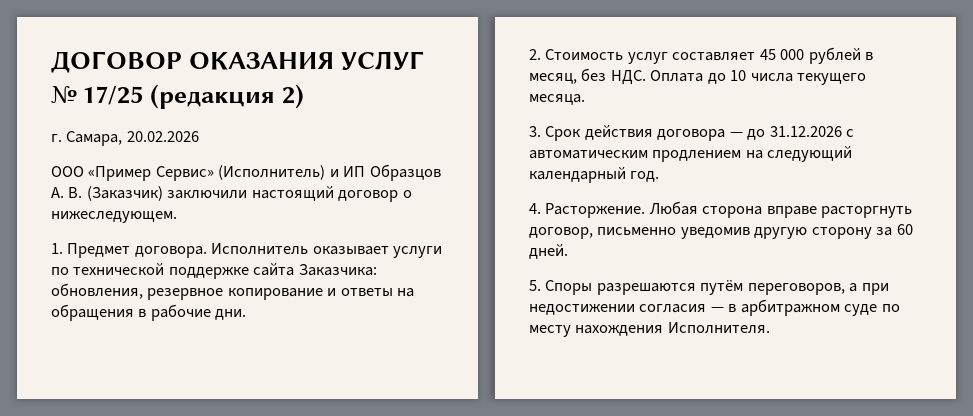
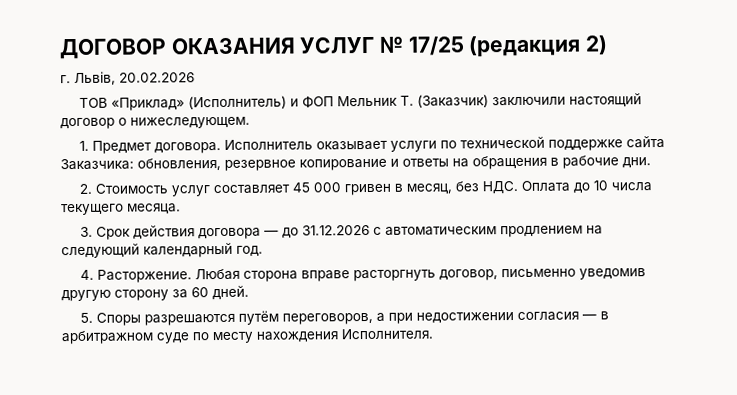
[66,131,123,146] Самара, -> [74,71,116,86] Львів,
[51,164,441,181] [51,187,83,198] ООО «Пример Сервис» (Исполнитель) и ИП Образцов А. В. -> [79,95,415,111] ТОВ «Приклад» (Исполнитель) и ФОП Мельник Т.
[808,47,861,64] рублей -> [344,183,392,196] гривен

